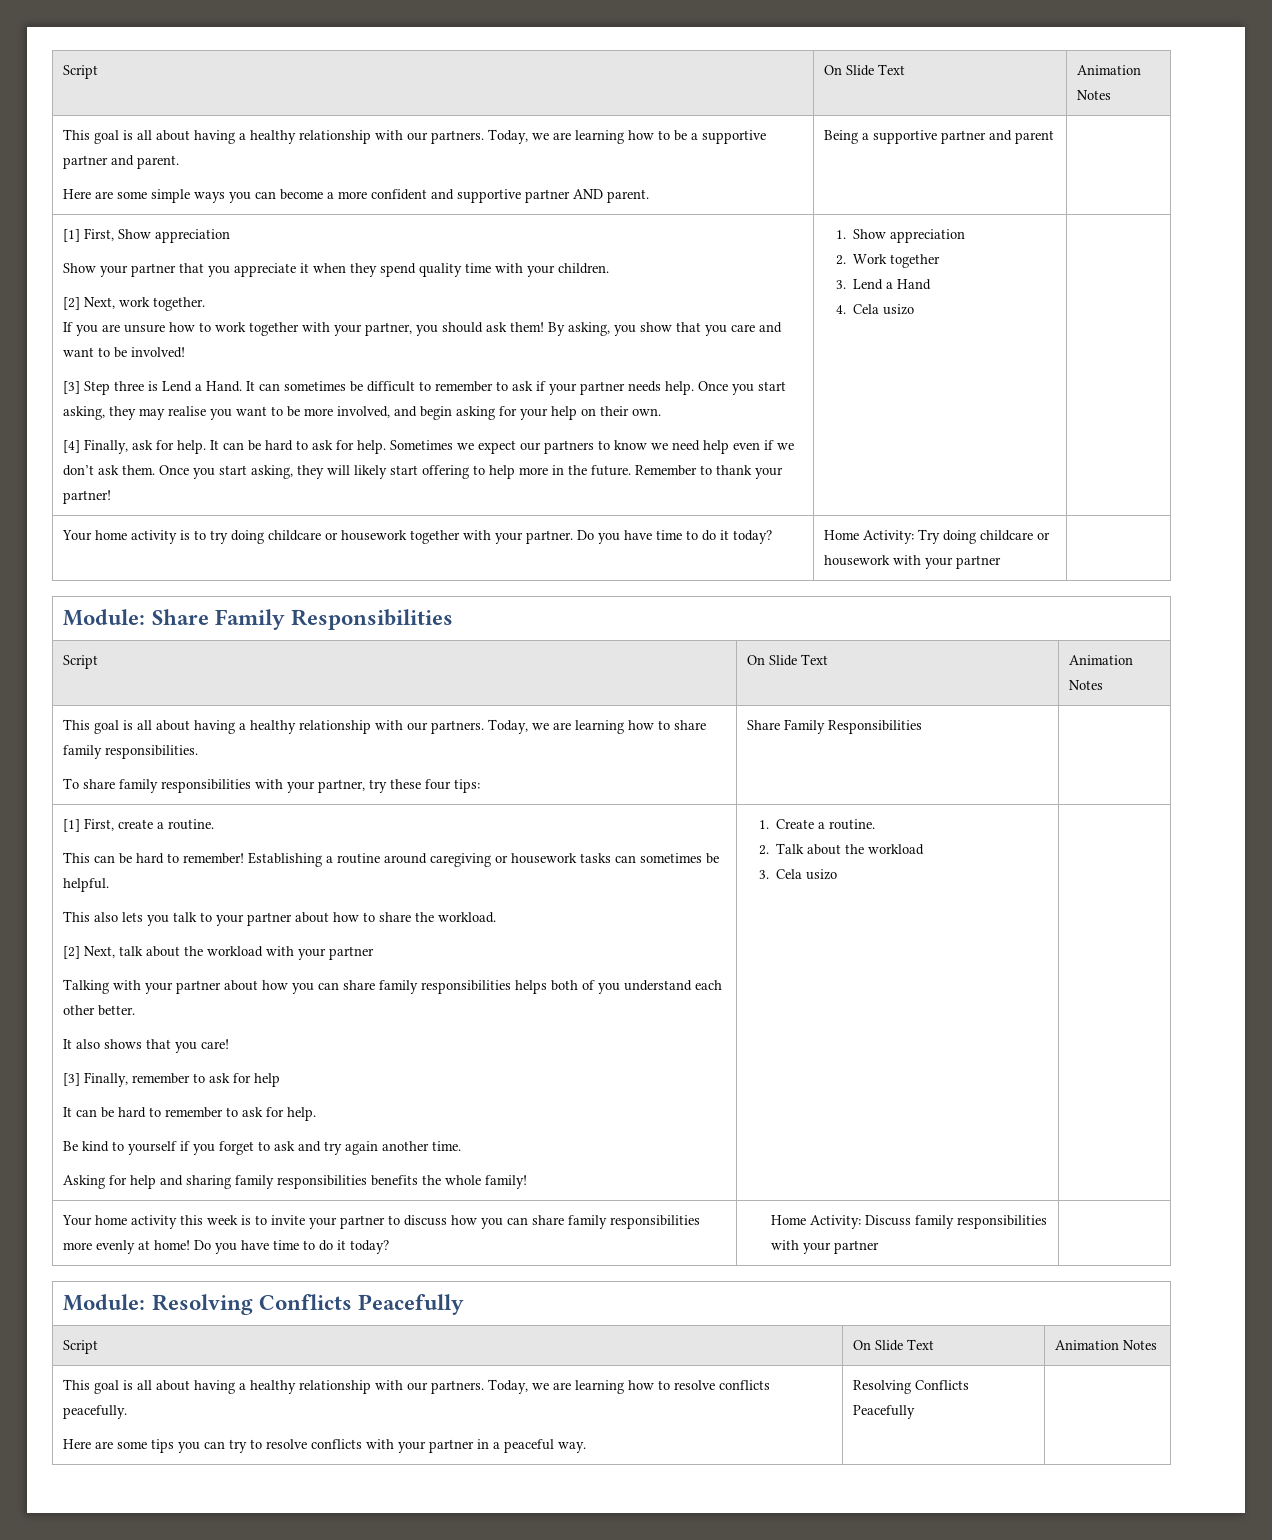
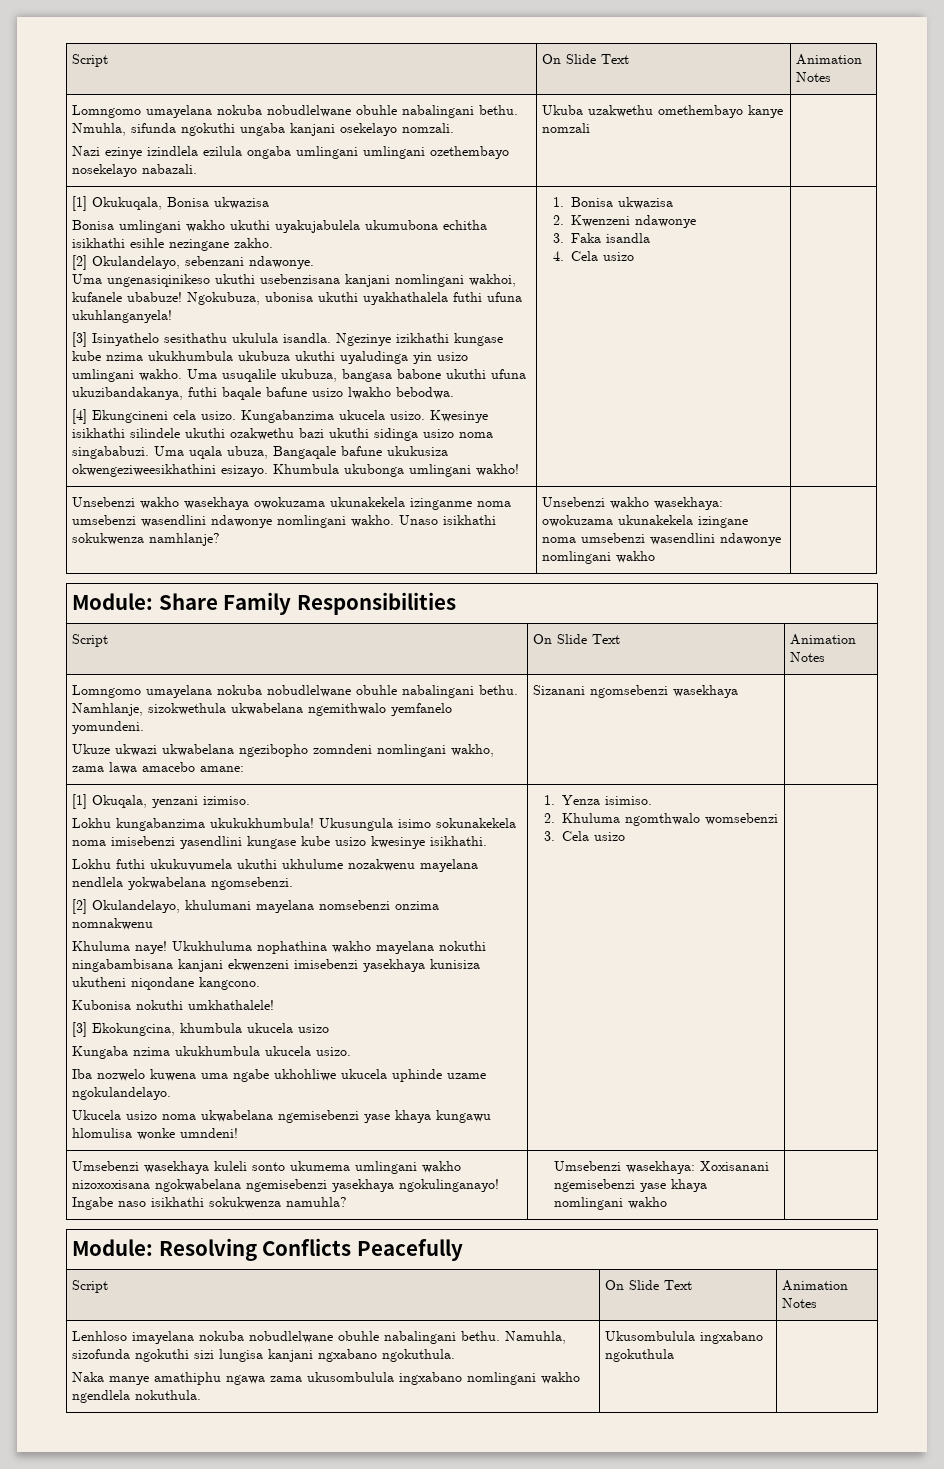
[63,65,99,79] [824,64,906,76] [1077,65,1142,75] [1077,90,1112,100] [63,129,767,144] [63,155,180,169] [63,189,650,203] [824,130,1055,144] [63,228,231,243] [63,263,610,277] [63,297,206,311] [63,322,783,336] [63,347,186,358] [63,381,787,395] [63,406,662,420] [63,439,795,454] [63,465,784,479] [63,490,112,504] [836,229,966,243] [836,254,941,268] [836,279,932,290] Script | On Slide Text | Animation Notes // This goal is all about having a healthy relationship with our partners. Today, we are learning how to be a supportive partner and parent. // Here are some simple ways you can become a more confident and supportive partner AND parent. | Being a supportive partner and parent | // [1] First, Show appreciation // Show your partner that you appreciate it when they spend quality time with your children. // [2] Next, work together. // If you are unsure how to work together with your partner, you should ask them! By asking, you show that you care and want to be involved! // [3] Step three is Lend a Hand. It can sometimes be difficult to remember to ask if your partner needs help. Once you start asking, they may realise you want to be more involved, and begin asking for your help on their own. // [4] Finally, ask for help. It can be hard to ask for help. Sometimes we expect our partners to know we need help even if we don’t ask them. Once you start asking, they will likely start offering to help more in the future. Remember to thank your partner! | 1. Show appreciation // 2. Work together // 3. Lend a Hand -> [72,54,109,67] [542,54,630,64] [796,54,863,65] [796,72,832,82] [72,105,519,118] [72,123,455,136] [72,146,510,159] [72,164,198,177] [542,105,784,118] [542,123,591,133] [72,196,270,211] [72,220,488,233] [72,238,274,251] [72,255,315,270] [72,274,517,287] [72,292,523,305] [72,310,173,323] [72,332,504,347] [72,351,469,364] [72,369,527,382] [72,387,455,400] [72,409,489,424] [72,428,494,441] [72,446,449,459] [72,464,520,477] [552,197,673,209] [552,215,696,228] [552,233,650,243] Script | On Slide Text | Animation Notes // Lomngomo umayelana nokuba nobudlelwane obuhle nabalingani bethu. Nmuhla, sifunda ngokuthi ungaba kanjani osekelayo nomzali. // Nazi ezinye izindlela ezilula ongaba umlingani umlingani ozethembayo nosekelayo nabazali. | Ukuba uzakwethu omethembayo kanye nomzali | // [1] Okukuqala, Bonisa ukwazisa // Bonisa umlingani wakho ukuthi uyakujabulela ukumubona echitha isikhathi esihle nezingane zakho. // [2] Okulandelayo, sebenzani ndawonye. // Uma ungenasiqinikeso ukuthi usebenzisana kanjani nomlingani wakhoi, kufanele ubabuze! Ngokubuza, ubonisa ukuthi uyakhathalela futhi ufuna ukuhlanganyela! // [3] Isinyathelo sesithathu ukulula isandla. Ngezinye izikhathi kungase kube nzima ukukhumbula ukubuza ukuthi uyaludinga yin usizo umlingani wakho. Uma usuqalile ukubuza, bangasa babone ukuthi ufuna ukuzibandakanya, futhi baqale bafune usizo lwakho bebodwa. // [4] Ekungcineni cela usizo. Kungabanzima ukucela usizo. Kwesinye isikhathi silindele ukuthi ozakwethu bazi ukuthi sidinga usizo noma singababuzi. Uma uqala ubuza, Bangaqale bafune ukukusiza okwengeziweesikhathini esizayo. Khumbula ukubonga umlingani wakho! | 1. Bonisa ukwazisa // 2. Kwenzeni ndawonye // 3. Faka isandla
[62,530,773,544] [824,529,1051,544] [824,555,1002,569] Your home activity is to try doing childcare or housework together with your partner. Do you have time to do it today? | Home Activity: Try doing childcare or housework with your partner -> [72,497,512,510] [72,515,497,528] [72,533,221,546] [542,497,724,510] [542,515,749,528] [542,533,782,546] [542,551,656,564] Unsebenzi wakho wasekhaya owokuzama ukunakekela izinganme noma umsebenzi wasendlini ndawonye nomlingani wakho. Unaso isikhathi sokukwenza namhlanje? | Unsebenzi wakho wasekhaya: owokuzama ukunakekela izingane noma umsebenzi wasendlini ndawonye nomlingani wakho
[63,719,707,734] [63,745,199,759] [63,778,481,793] [747,719,923,734] [63,818,215,832] [63,852,720,867] [63,878,110,892] [63,911,497,926] [63,946,375,960] [63,979,723,994] [63,1005,136,1016] [63,1039,230,1053] [63,1072,281,1087] [63,1107,317,1121] [63,1141,462,1155] [63,1175,528,1189] [759,819,876,830] [759,843,925,855] [759,869,838,880] [62,1215,701,1229] [63,1240,390,1254] [770,1215,1047,1229] [770,1240,879,1254] This goal is all about having a healthy relationship with our partners. Today, we are learning how to share family responsibilities. // To share family responsibilities with your partner, try these four tips: | Share Family Responsibilities | // [1] First, create a routine. // This can be hard to remember! Establishing a routine around caregiving or housework tasks can sometimes be helpful. // This also lets you talk to your partner about how to share the workload. // [2] Next, talk about the workload with your partner // Talking with your partner about how you can share family responsibilities helps both of you understand each other better. // It also shows that you care! // [3] Finally, remember to ask for help // It can be hard to remember to ask for help. // Be kind to yourself if you forget to ask and try again another time. // Asking for help and sharing family responsibilities benefits the whole family! | 1. Create a routine. // 2. Talk about the workload // 3. Cela usizo | // Your home activity this week is to invite your partner to discuss how you can share family responsibilities more evenly at home! Do you have time to do it today? | Home Activity: Discuss family responsibilities with your partner -> [72,685,519,698] [72,703,453,716] [72,721,145,734] [72,744,495,757] [72,762,245,774] [533,685,739,698] [72,794,251,809] [72,818,517,831] [72,836,488,849] [72,859,479,872] [72,877,294,890] [72,899,440,914] [72,918,154,930] [72,941,487,954] [72,959,481,972] [72,977,261,990] [72,1000,275,1010] [72,1022,330,1037] [72,1046,352,1059] [72,1069,487,1082] [72,1087,172,1100] [72,1110,492,1123] [72,1128,239,1140] [543,795,652,805] [543,813,778,826] [543,831,625,841] [72,1161,462,1174] [72,1179,500,1192] [72,1197,348,1210] [554,1161,770,1174] [554,1179,708,1192] [554,1197,668,1210] Lomngomo umayelana nokuba nobudlelwane obuhle nabalingani bethu. Namhlanje, sizokwethula ukwabelana ngemithwalo yemfanelo yomundeni. // Ukuze ukwazi ukwabelana ngezibopho zomndeni nomlingani wakho, zama lawa amacebo amane: | Sizanani ngomsebenzi wasekhaya | // [1] Okuqala, yenzani izimiso. // Lokhu kungabanzima ukukukhumbula! Ukusungula isimo sokunakekela noma imisebenzi yasendlini kungase kube usizo kwesinye isikhathi. // Lokhu futhi ukukuvumela ukuthi ukhulume nozakwenu mayelana nendlela yokwabelana ngomsebenzi. // [2] Okulandelayo, khulumani mayelana nomsebenzi onzima nomnakwenu // Khuluma naye! Ukukhuluma nophathina wakho mayelana nokuthi ningabambisana kanjani ekwenzeni imisebenzi yasekhaya kunisiza ukutheni niqondane kangcono. // Kubonisa nokuthi umkhathalele! // [3] Ekokungcina, khumbula ukucela usizo // Kungaba nzima ukukhumbula ukucela usizo. // Iba nozwelo kuwena uma ngabe ukhohliwe ukucela uphinde uzame ngokulandelayo. // Ukucela usizo noma ukwabelana ngemisebenzi yase khaya kungawu hlomulisa wonke umndeni! | 1. Yenza isimiso. // 2. Khuluma ngomthwalo womsebenzi // 3. Cela usizo | // Umsebenzi wasekhaya kuleli sonto ukumema umlingani wakho nizoxoxisana ngokwabelana ngemisebenzi yasekhaya ngokulinganayo! Ingabe naso isikhathi sokukwenza namuhla? | Umsebenzi wasekhaya: Xoxisanani ngemisebenzi yase khaya nomlingani wakho
[63,1379,771,1394] [63,1405,128,1419] [63,1439,587,1453] [853,1380,970,1394] [853,1405,916,1419] This goal is all about having a healthy relationship with our partners. Today, we are learning how to resolve conflicts peacefully. // Here are some tips you can try to resolve conflicts with your partner in a peaceful way. | Resolving Conflicts Peacefully -> [72,1331,567,1344] [72,1349,456,1362] [72,1372,581,1385] [72,1390,202,1403] [605,1331,764,1344] [605,1349,675,1362] Lenhloso imayelana nokuba nobudlelwane obuhle nabalingani bethu. Namuhla, sizofunda ngokuthi sizi lungisa kanjani ngxabano ngokuthula. // Naka manye amathiphu ngawa zama ukusombulula ingxabano nomlingani wakho ngendlela nokuthula. | Ukusombulula ingxabano ngokuthula

